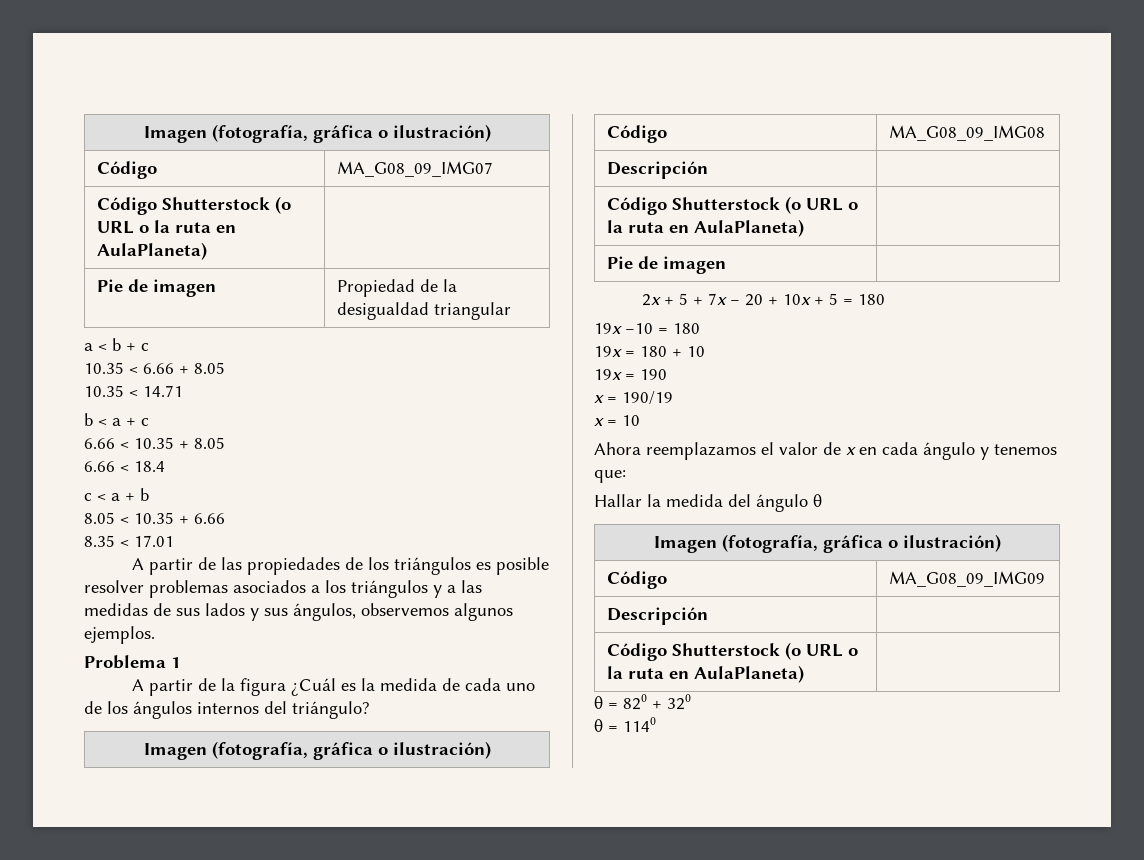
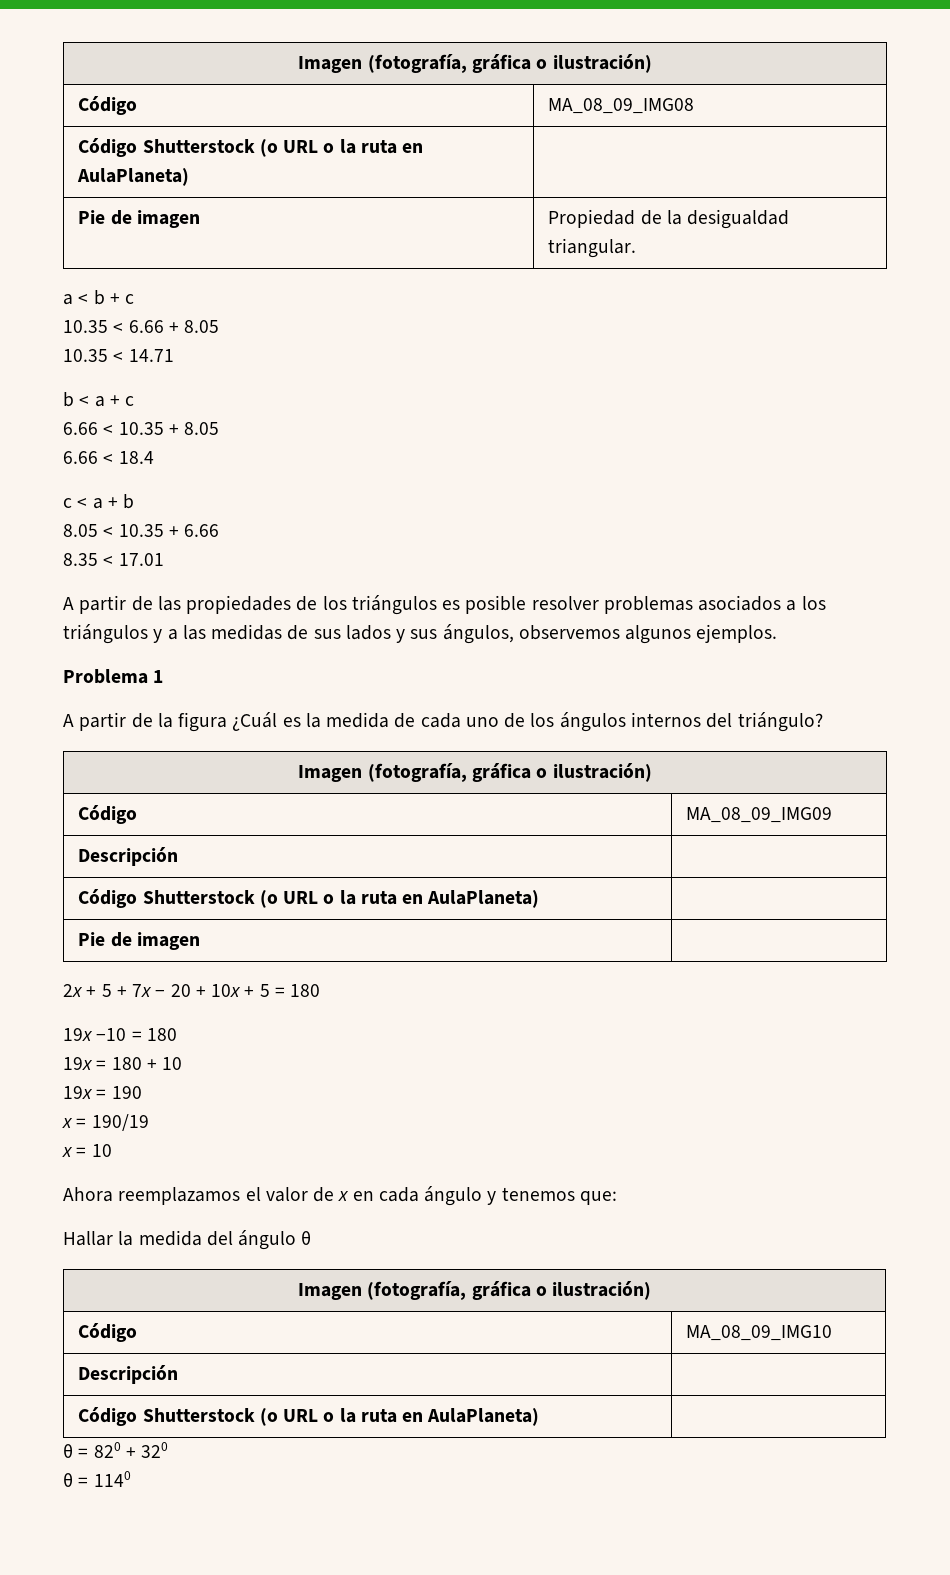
[143,124,491,143] [96,161,157,179] [336,161,493,177] Imagen (fotografía, gráfica o ilustración) // Código | MA_G08_09_IMG07 -> [298,54,652,73] [78,96,138,115] [548,98,695,114] Imagen (fotografía, gráfica o ilustración) // Código | MA_08_09_IMG08
[433,302,511,320] triangular -> [548,238,637,258] triangular.
[888,125,1045,141] MA_G08_09_IMG08 -> [686,807,833,823] MA_08_09_IMG09
[888,571,1045,587] MA_G08_09_IMG09 -> [686,1325,833,1341] MA_08_09_IMG10

